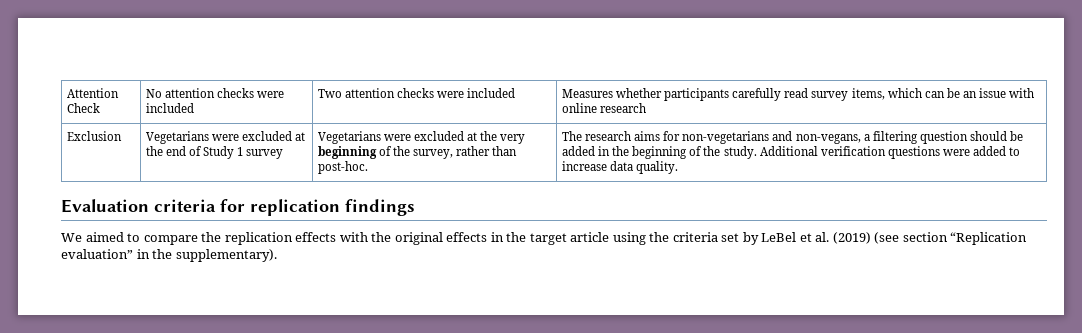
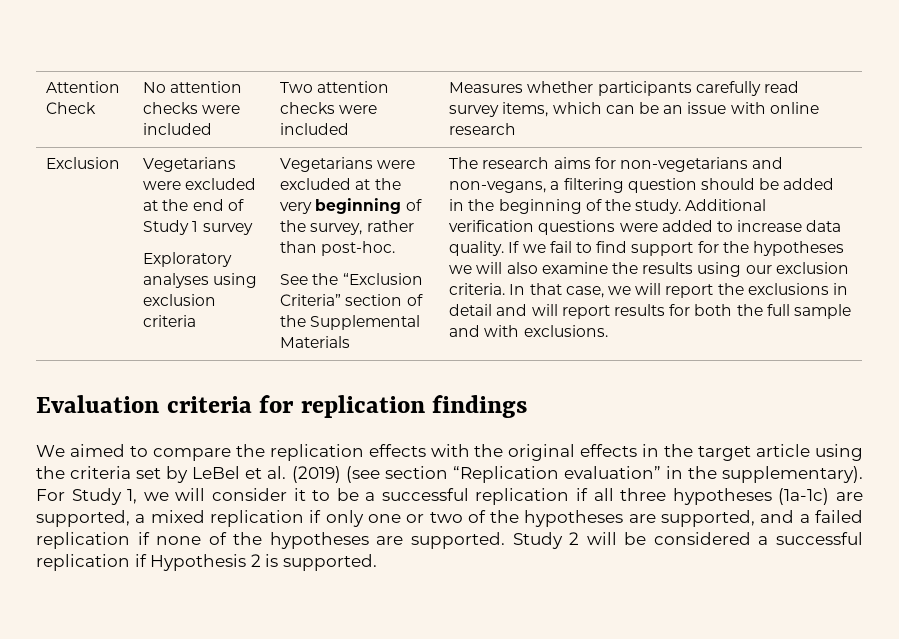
(284, 154) none -> [143,252,233,267] [143,273,258,288] [143,294,217,306] [143,315,197,327] // Exploratory analyses using exclusion criteria
(368, 167) none -> [280,273,423,285] [280,294,423,306] [280,315,421,330] [280,336,351,348] // See the “Exclusion Criteria” section of the Supplemental Materials
(679, 167) none -> [508,241,844,256] [449,262,849,277] [449,283,848,298] [449,304,851,319] [449,325,608,337] If we fail to find support for the hypotheses we will also examine the results using our exclusion criteria. In that case, we will report the exclusions in detail and will report results for both the full sample and with exclusions.
(277, 255) none -> [36,488,864,505] [36,510,863,527] [36,532,863,549] [36,554,377,571] For Study 1, we will consider it to be a successful replication if all three hypotheses (1a-1c) are supported, a mixed replication if only one or two of the hypotheses are supported, and a failed replication if none of the hypotheses are supported. Study 2 will be considered a successful replication if Hypothesis 2 is supported.

